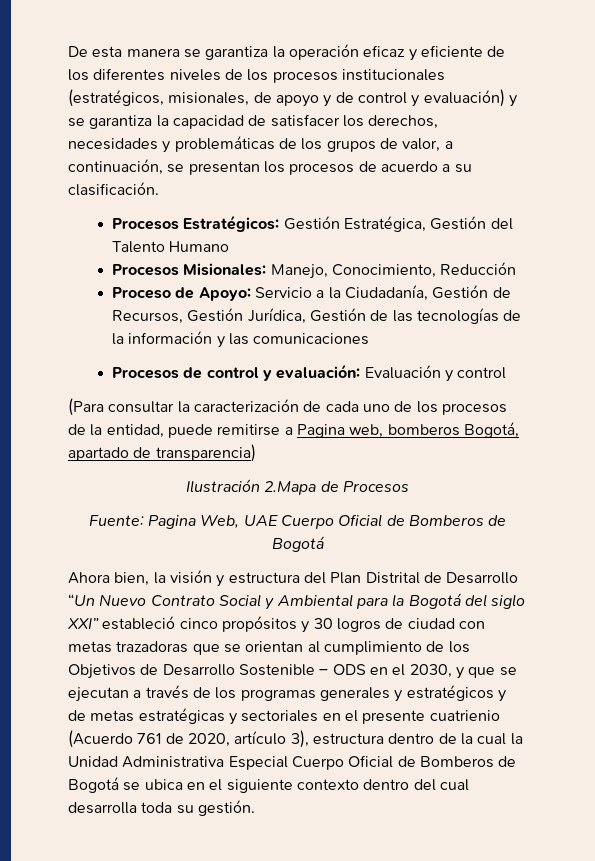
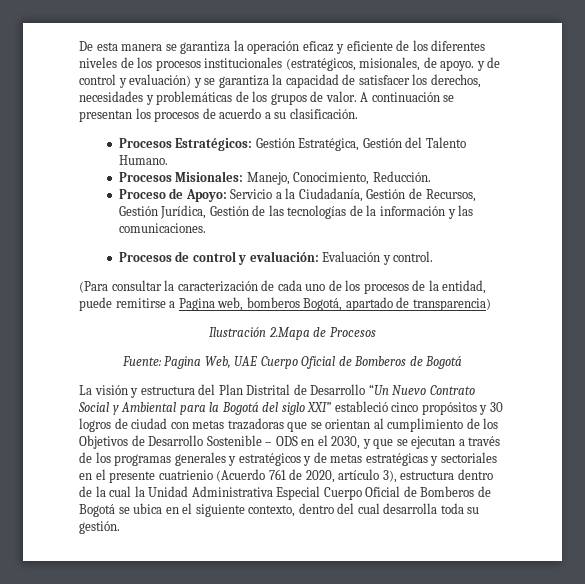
[275,95,319,107] apoyo -> [440,60,475,71] apoyo.
[402,138,453,152] [68,159,163,175] valor, a continuación, -> [325,91,440,102] valor. A continuación
[169,241,230,252] Humano -> [118,155,168,165] Humano.
[440,262,517,275] Reducción -> [372,171,431,182] Reducción.
[253,333,370,345] comunicaciones -> [118,223,206,233] comunicaciones.
[457,367,507,379] control -> [393,251,434,262] control.
[68,572,166,586] Ahora bien, la -> [79,385,92,395] La
[296,779,359,790] contexto -> [248,505,296,517] contexto,

